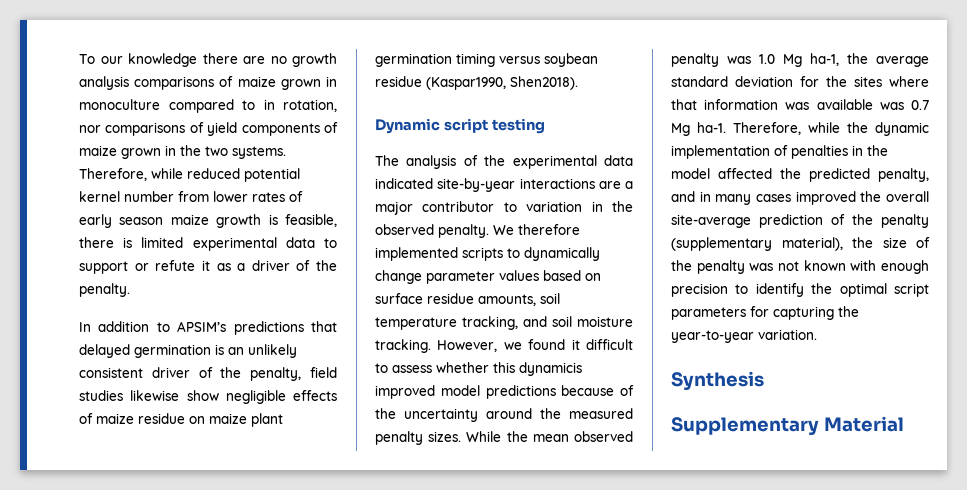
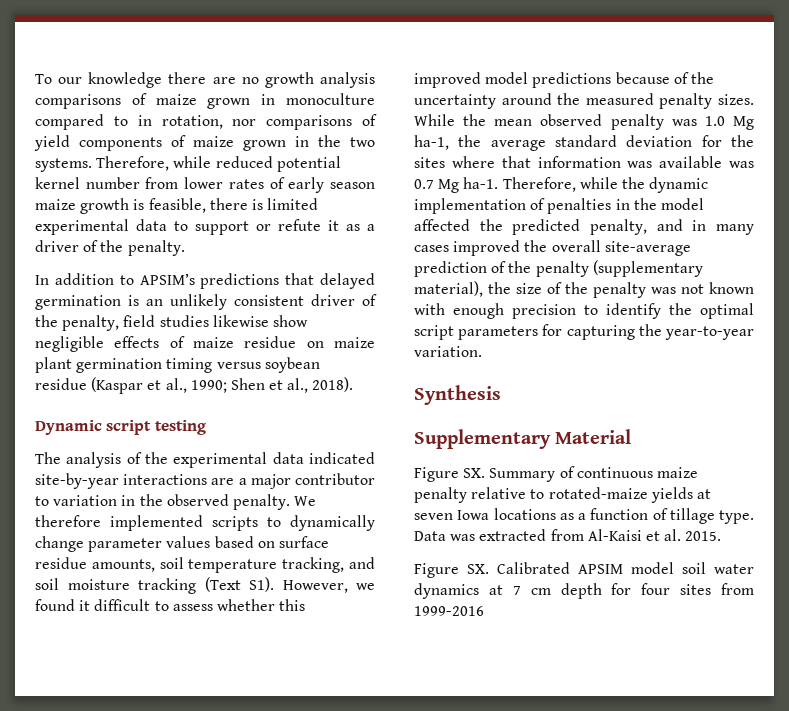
[426,76,578,90] (Kaspar1990, Shen2018). -> [91,377,354,394] (Kaspar et al., 1990; Shen et al., 2018).
[375,339,431,353] tracking. -> [138,577,274,594] tracking (Text S1).
[519,362,582,376] dynamicis -> (306, 605) none
(904, 424) none -> [414,466,698,482] [414,487,711,503] [414,508,754,524] [414,529,722,541] [414,562,754,578] [414,583,754,599] [414,606,484,616] // Figure SX. Summary of continuous maize penalty relative to rotated-maize yields at seven Iowa locations as a function of tillage type. Data was extracted from Al-Kaisi et al. 2015. // Figure SX. Calibrated APSIM model soil water dynamics at 7 cm depth for four sites from 1999-2016

